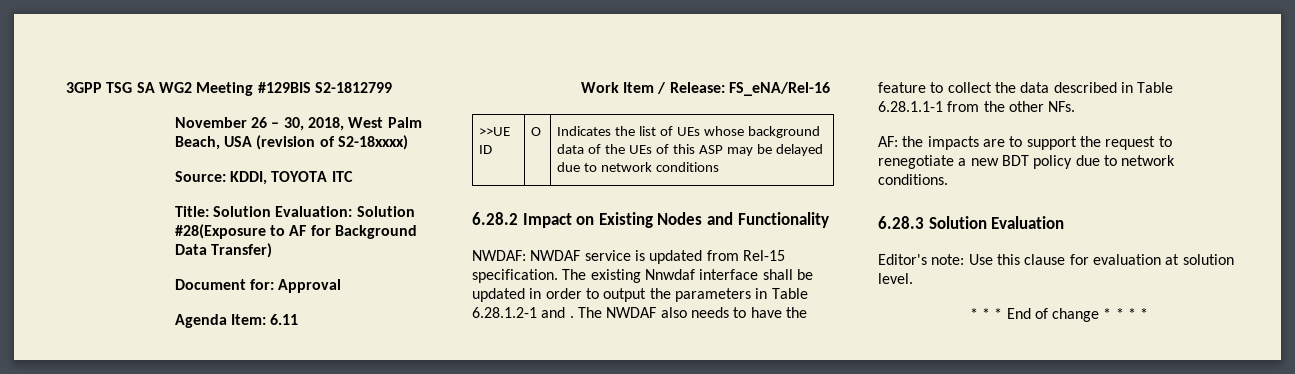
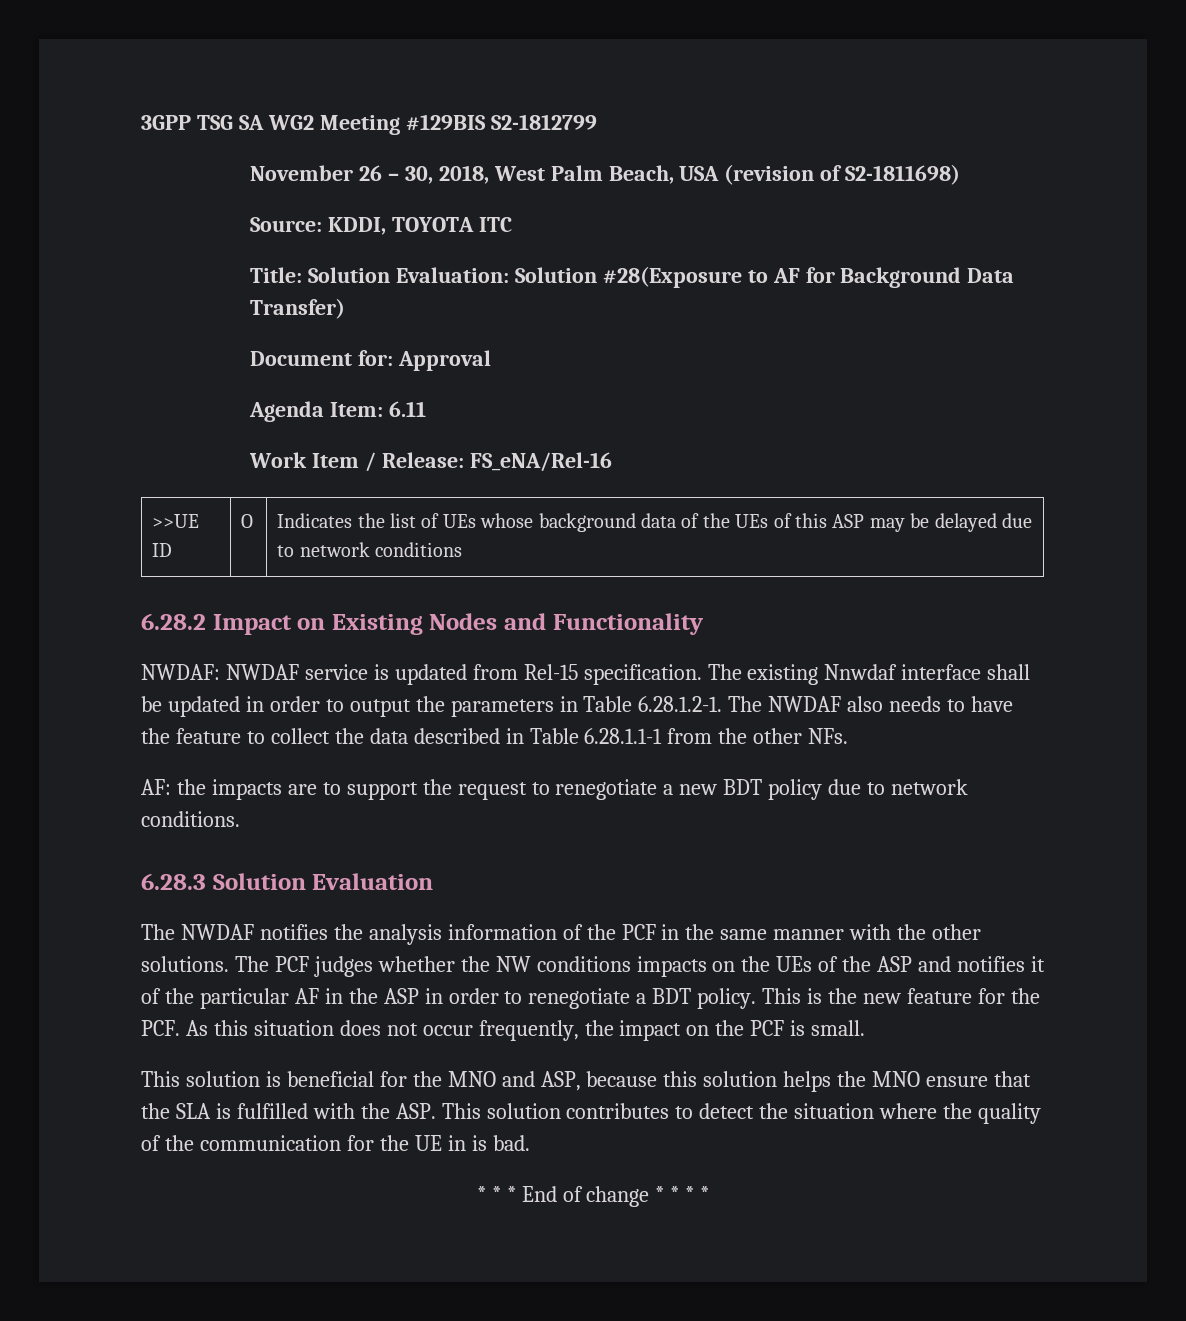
[337,135,408,150] S2-18xxxx) -> [845,164,961,185] S2-1811698)
[472,307,574,318] 6.28.1.2-1 and . -> [638,696,723,712] 6.28.1.2-1.
[878,254,1234,265] [878,273,913,284] Editor's note: Use this clause for evaluation at solution level. -> [141,924,982,945] [141,956,1045,977] [141,988,1040,1009] [141,1020,866,1041] [141,1071,1032,1092] [141,1103,1042,1124] [141,1135,530,1151] The NWDAF notifies the analysis information of the PCF in the same manner with the other solutions. The PCF judges whether the NW conditions impacts on the UEs of the ASP and notifies it of the particular AF in the ASP in order to renegotiate a BDT policy. This is the new feature for the PCF. As this situation does not occur frequently, the impact on the PCF is small. // This solution is beneficial for the MNO and ASP, because this solution helps the MNO ensure that the SLA is fulfilled with the ASP. This solution contributes to detect the situation where the quality of the communication for the UE in is bad.

